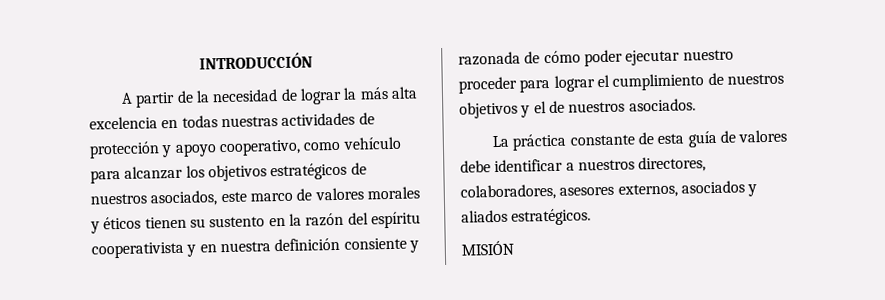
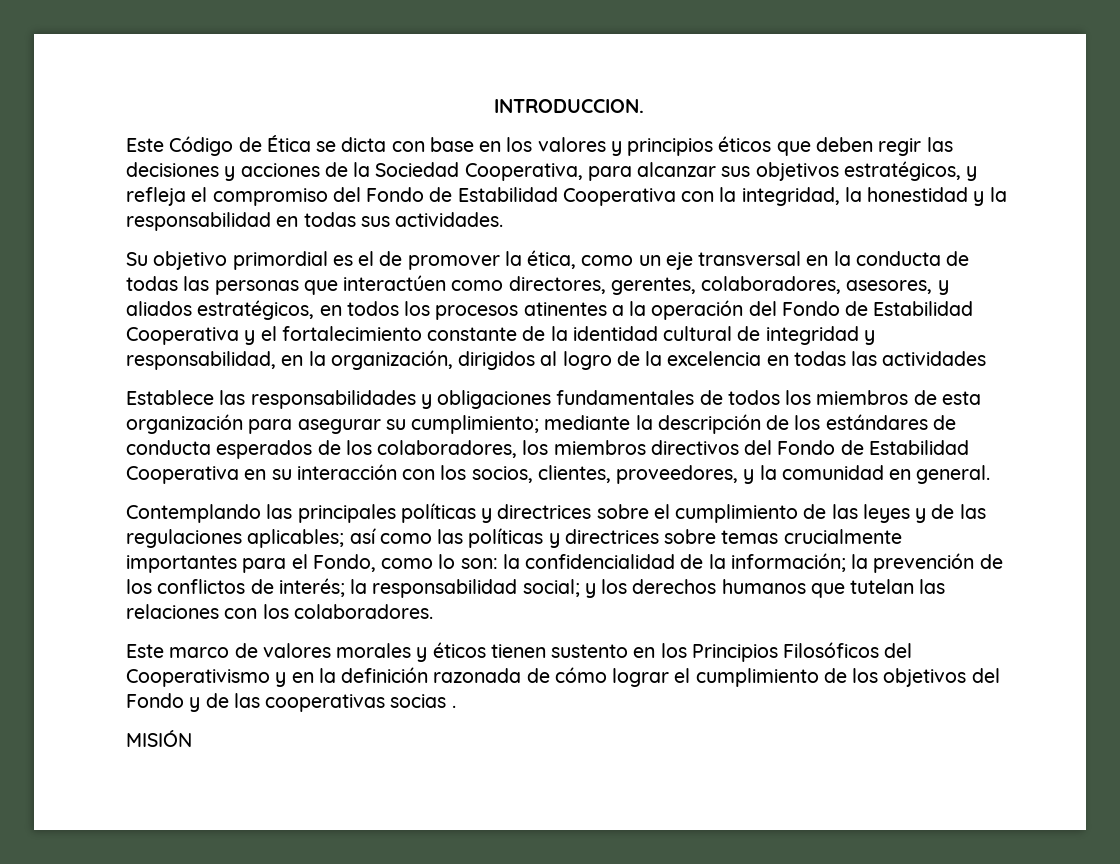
[199,52,313,70] [120,86,418,108] INTRODUCCIÓN // A partir de la necesidad de lograr la más alta -> [493,99,644,113] [126,135,953,156] [126,161,978,181] [126,187,1007,206] [126,212,504,231] [126,250,970,270] [126,275,949,295] [126,300,974,320] [126,326,875,345] [126,350,663,370] INTRODUCCION. // Este Código de Ética se dicta con base en los valores y principios éticos que deben regir las decisiones y acciones de la Sociedad Cooperativa, para alcanzar sus objetivos estratégicos, y refleja el compromiso del Fondo de Estabilidad Cooperativa con la integridad, la honestidad y la responsabilidad en todas sus actividades. // Su objetivo primordial es el de promover la ética, como un eje transversal en la conducta de todas las personas que interactúen como directores, gerentes, colaboradores, asesores, y aliados estratégicos, en todos los procesos atinentes a la operación del Fondo de Estabilidad Cooperativa y el fortalecimiento constante de la identidad cultural de integridad y responsabilidad, en la organización, dirigidos al logro de la
[220,116,278,128] nuestras -> [851,351,878,366] las
[358,112,375,125] [89,136,401,159] [90,162,367,184] [90,190,247,207] de protección y apoyo cooperativo, como vehículo para alcanzar los objetivos estratégicos de nuestros asociados, este -> [126,390,981,409] [126,414,956,434] [126,440,969,459] [126,464,991,484] [126,503,986,523] [126,528,902,548] [126,553,1003,573] [126,578,946,598] [126,604,433,619] [126,644,164,658] // Establece las responsabilidades y obligaciones fundamentales de todos los miembros de esta organización para asegurar su cumplimiento; mediante la descripción de los estándares de conducta esperados de los colaboradores, los miembros directivos del Fondo de Estabilidad Cooperativa en su interacción con los socios, clientes, proveedores, y la comunidad en general. // Contemplando las principales políticas y directrices sobre el cumplimiento de las leyes y de las regulaciones aplicables; así como las políticas y directrices sobre temas crucialmente importantes para el Fondo, como lo son: la confidencialidad de la información; la prevención de los conflictos de interés; la responsabilidad social; y los derechos humanos que tutelan las relaciones con los colaboradores. // Este
[189,218,206,228] su -> (546, 651) none
[288,211,421,229] [91,237,419,259] [458,49,734,67] [458,72,784,94] [459,98,696,119] [491,129,788,151] [460,156,707,173] [460,180,758,201] [461,208,592,226] la razón del espíritu cooperativista y en nuestra definición consiente y razonada de cómo poder ejecutar nuestro proceder para lograr el cumplimiento de nuestros objetivos y el de nuestros asociados. // La práctica constante de esta guía de valores debe identificar a nuestros directores, colaboradores, asesores externos, asociados y aliados estratégicos. -> [660,642,913,662] [126,667,1000,687] [126,693,456,712] los Principios Filosóficos del Cooperativismo y en la definición razonada de cómo lograr el cumplimiento de los objetivos del Fondo y de las cooperativas socias .

